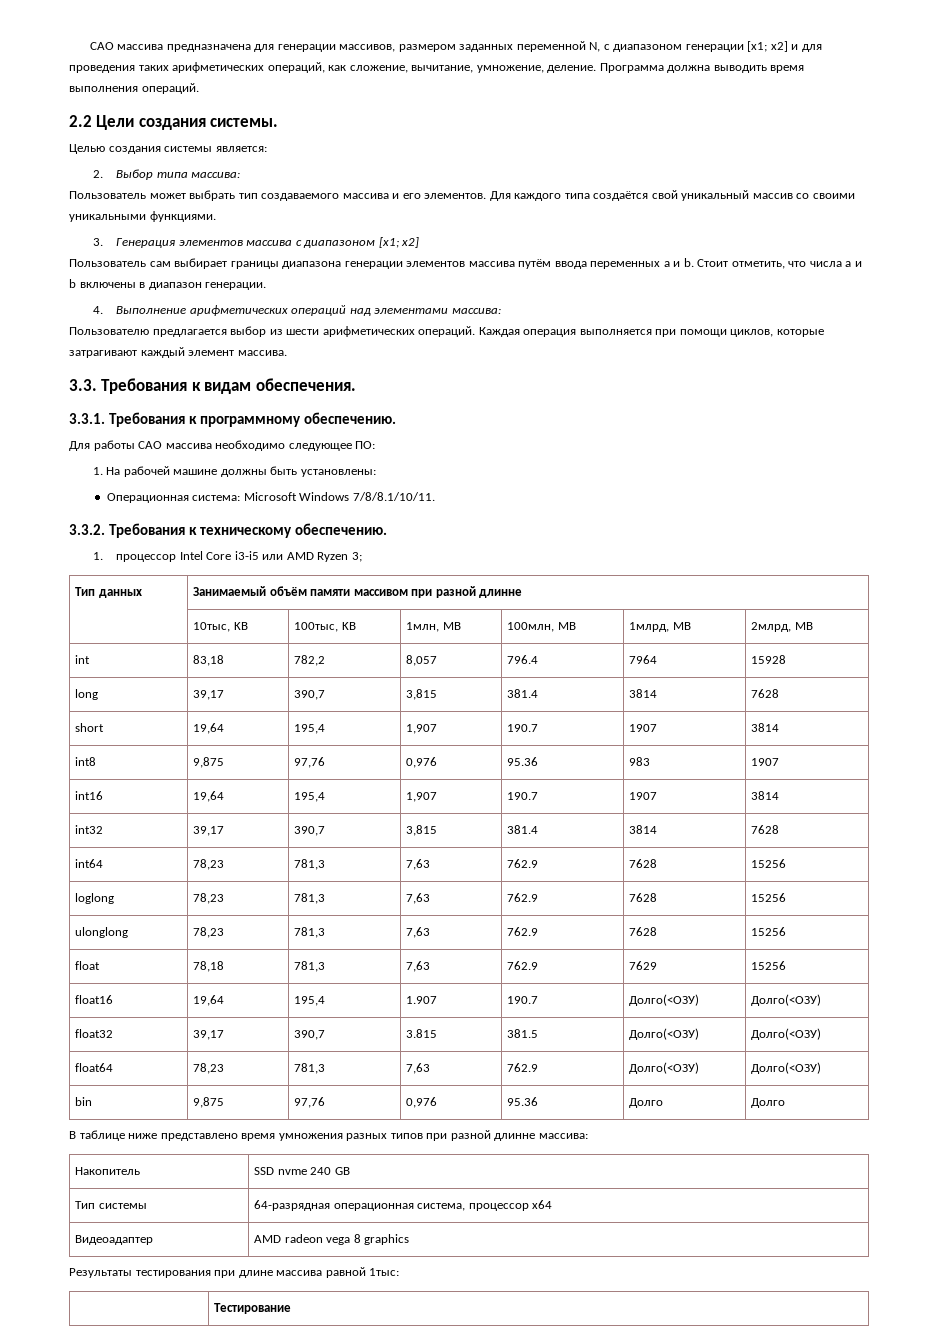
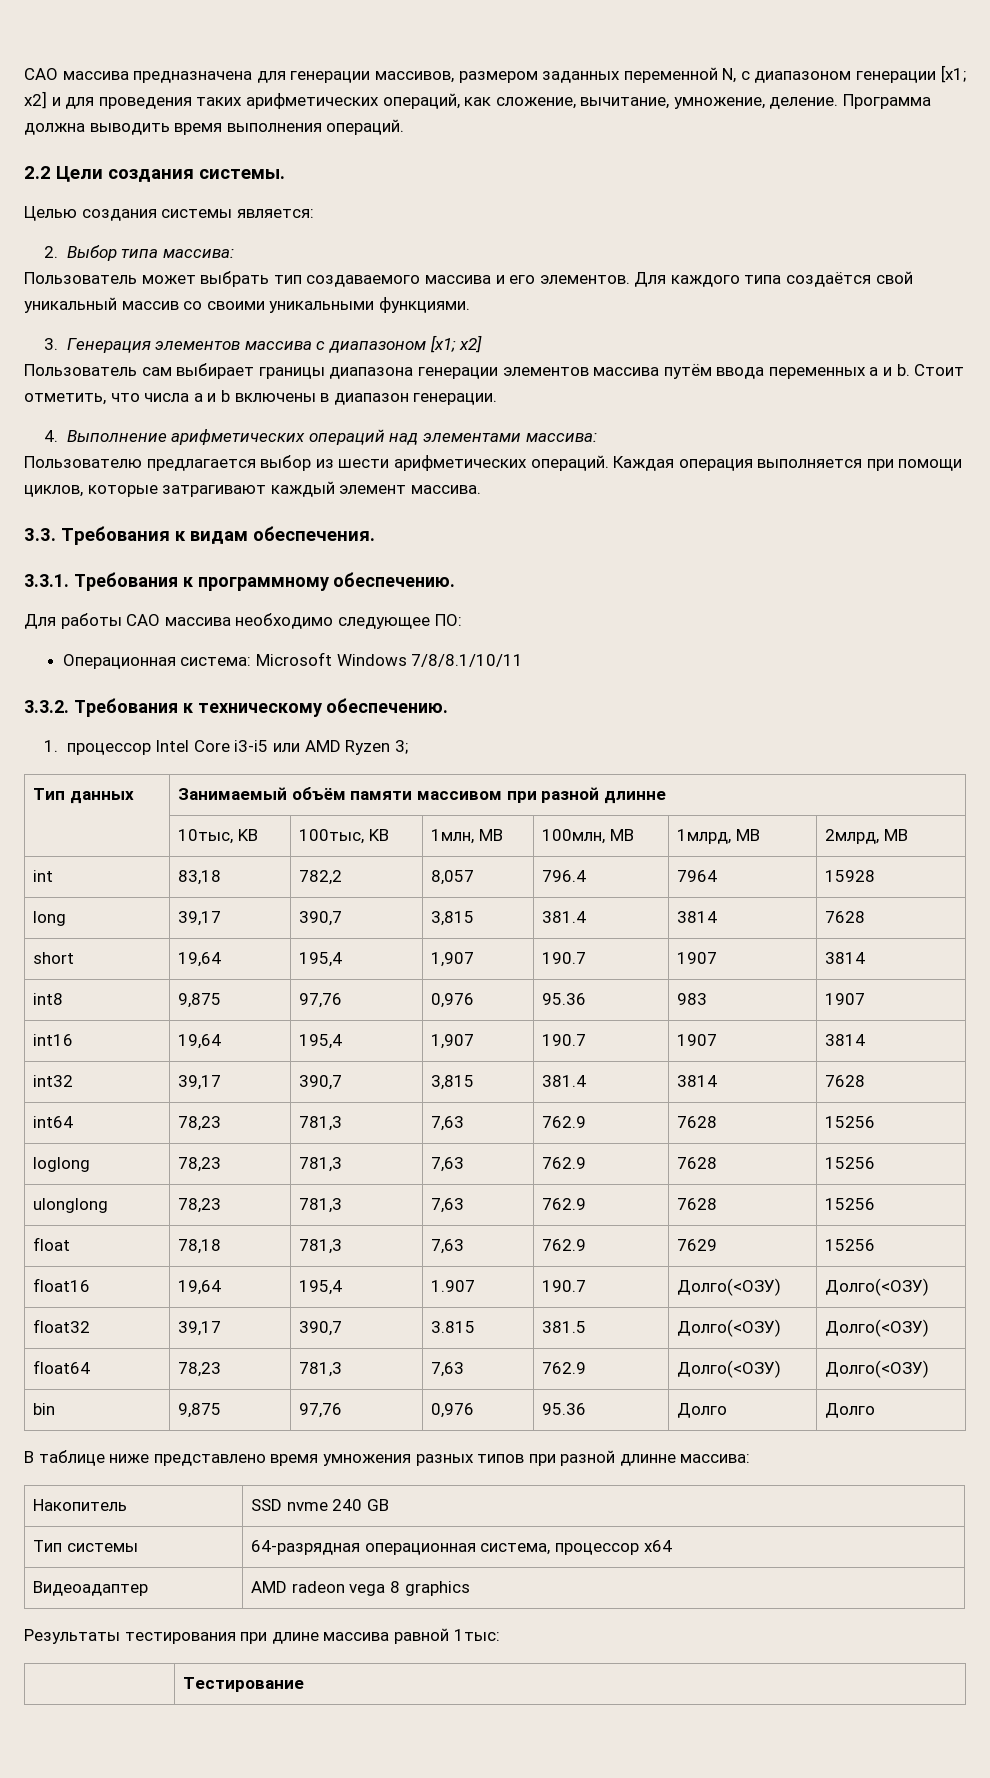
[92,466,376,477] // 1. На рабочей машине должны быть установлены: -> (462, 620) none
[352,492,435,501] 7/8/8.1/10/11. -> [411,654,524,667] 7/8/8.1/10/11

